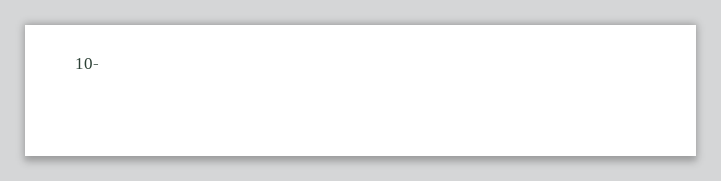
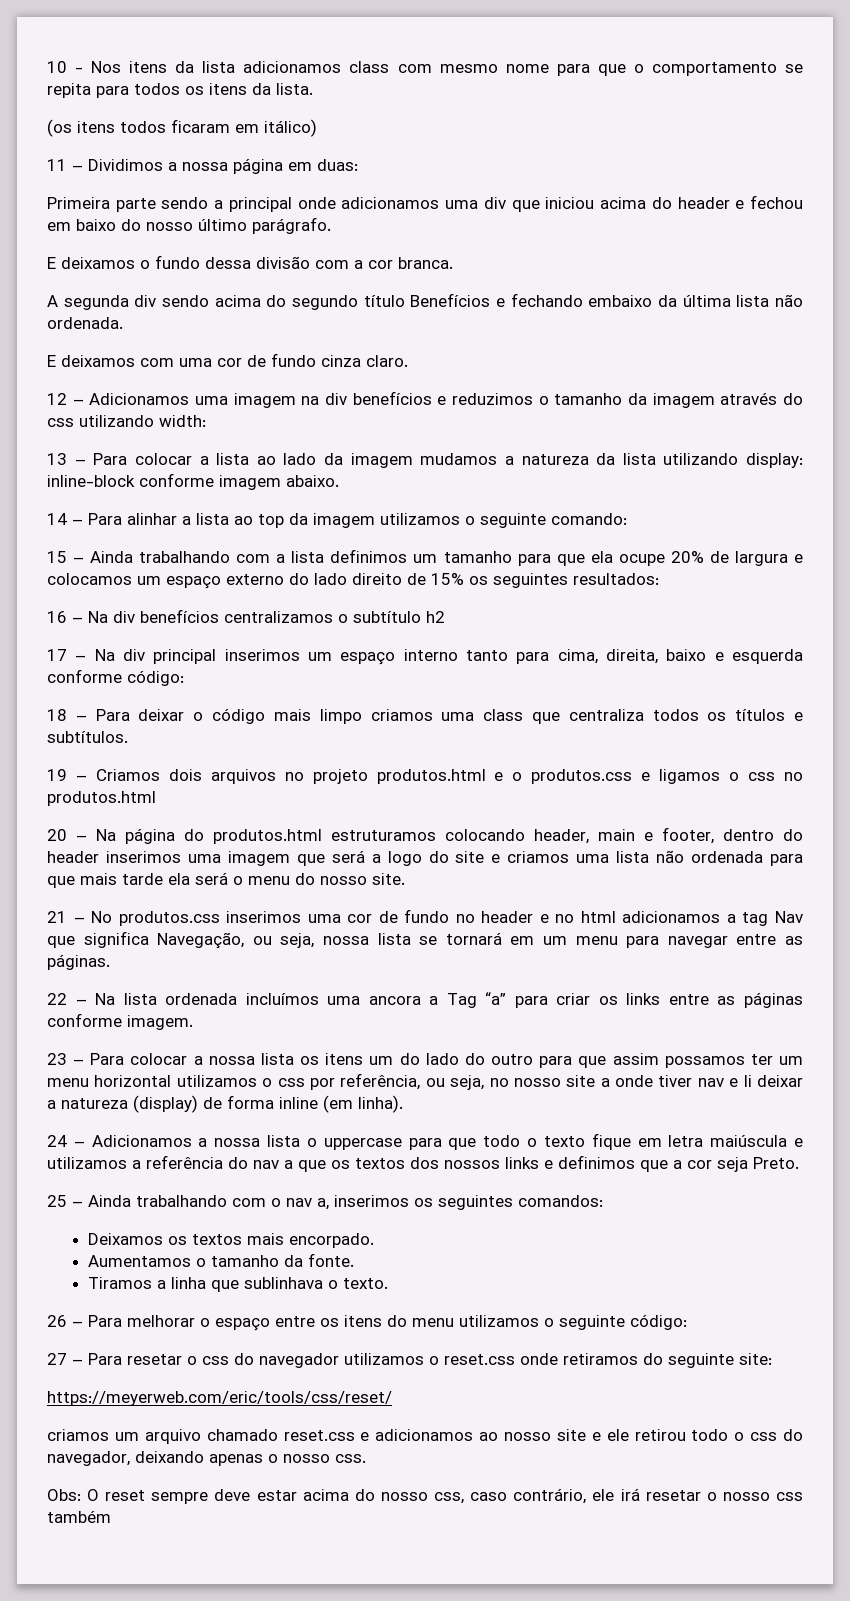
[75,58,99,69] 10- -> [47,61,804,76] [47,83,313,98] [47,119,317,137] [47,158,358,174] [47,195,804,212] [47,217,331,234] [47,255,453,269] [47,293,803,310] [47,317,123,329] [47,353,408,367] [47,391,803,408] [47,415,206,427] [47,453,803,468] [47,473,339,490] [47,513,627,528] [47,549,803,566] [47,573,659,589] [47,609,445,623] [47,649,803,665] [47,669,184,686] [47,708,803,724] [47,731,128,743] [47,769,803,784] [47,791,156,806] [47,827,803,844] [47,850,803,866] [47,872,405,888] [47,909,803,926] [47,931,804,949] [47,954,110,970] [47,992,803,1008] [47,1013,193,1030] [47,1053,803,1068] [47,1073,804,1090] [47,1095,403,1113] [47,1133,804,1150] [47,1155,799,1172] [47,1195,603,1210] [88,1233,375,1248] [88,1253,355,1267] [88,1277,389,1292] [47,1314,687,1331] [47,1353,772,1368] [47,1391,392,1406] [47,1429,803,1444] [47,1451,366,1466] [47,1488,804,1504] [47,1510,111,1523] 10 - Nos itens da lista adicionamos class com mesmo nome para que o comportamento se repita para todos os itens da lista. // (os itens todos ficaram em itálico) // 11 – Dividimos a nossa página em duas: // Primeira parte sendo a principal onde adicionamos uma div que iniciou acima do header e fechou em baixo do nosso último parágrafo. // E deixamos o fundo dessa divisão com a cor branca. // A segunda div sendo acima do segundo título Benefícios e fechando embaixo da última lista não ordenada. // E deixamos com uma cor de fundo cinza claro. // 12 – Adicionamos uma imagem na div benefícios e reduzimos o tamanho da imagem através do css utilizando width: // 13 – Para colocar a lista ao lado da imagem mudamos a natureza da lista utilizando display: inline-block conforme imagem abaixo. // 14 – Para alinhar a lista ao top da imagem utilizamos o seguinte comando: // 15 – Ainda trabalhando com a lista definimos um tamanho para que ela ocupe 20% de largura e colocamos um espaço externo do lado direito de 15% os seguintes resultados: // 16 – Na div benefícios centralizamos o subtítulo h2 // 17 – Na div principal inserimos um espaço interno tanto para cima, direita, baixo e esquerda conforme código: // 18 – Para deixar o código mais limpo criamos uma class que centraliza todos os títulos e subtítulos. // 19 – Criamos dois arquivos no projeto produtos.html e o produtos.css e ligamos o css no produtos.html // 20 – Na página do produtos.html estruturamos colocando header, main e footer, dentro do header inserimos uma imagem que será a logo do site e criamos uma lista não ordenada para que mais tarde ela será o menu do nosso site. // 21 – No produtos.css inserimos uma cor de fundo no header e no html adicionamos a tag Nav que significa Navegação, ou seja, nossa lista se tornará em um menu para navegar entre as páginas. // 22 – Na lista ordenada incluímos uma ancora a Tag “a” para criar os links entre as páginas conforme imagem. // 23 – Para colocar a nossa lista os itens um do lado do outro para que assim possamos ter um menu horizontal utilizamos o css por referência, ou seja, no nosso site a onde tiver nav e li deixar a natureza (display) de forma inline (em linha). // 24 – Adicionamos a nossa lista o uppercase para que todo o texto fique em letra maiúscula e utilizamos a referência do nav a que os textos dos nossos links e definimos que a cor seja Preto. // 25 – Ainda trabalhando com o nav a, inserimos os seguintes comandos: // Deixamos os textos mais encorpado. // Aumentamos o tamanho da fonte. // Tiramos a linha que sublinhava o texto. // 26 – Para melhorar o espaço entre os itens do menu utilizamos o seguinte código: // 27 – Para resetar o css do navegador utilizamos o reset.css onde retiramos do seguinte site: // https://meyerweb.com/eric/tools/css/reset/ // criamos um arquivo chamado reset.css e adicionamos ao nosso site e ele retirou todo o css do navegador, deixando apenas o nosso css. // Obs: O reset sempre deve estar acima do nosso css, caso contrário, ele irá resetar o nosso css também

